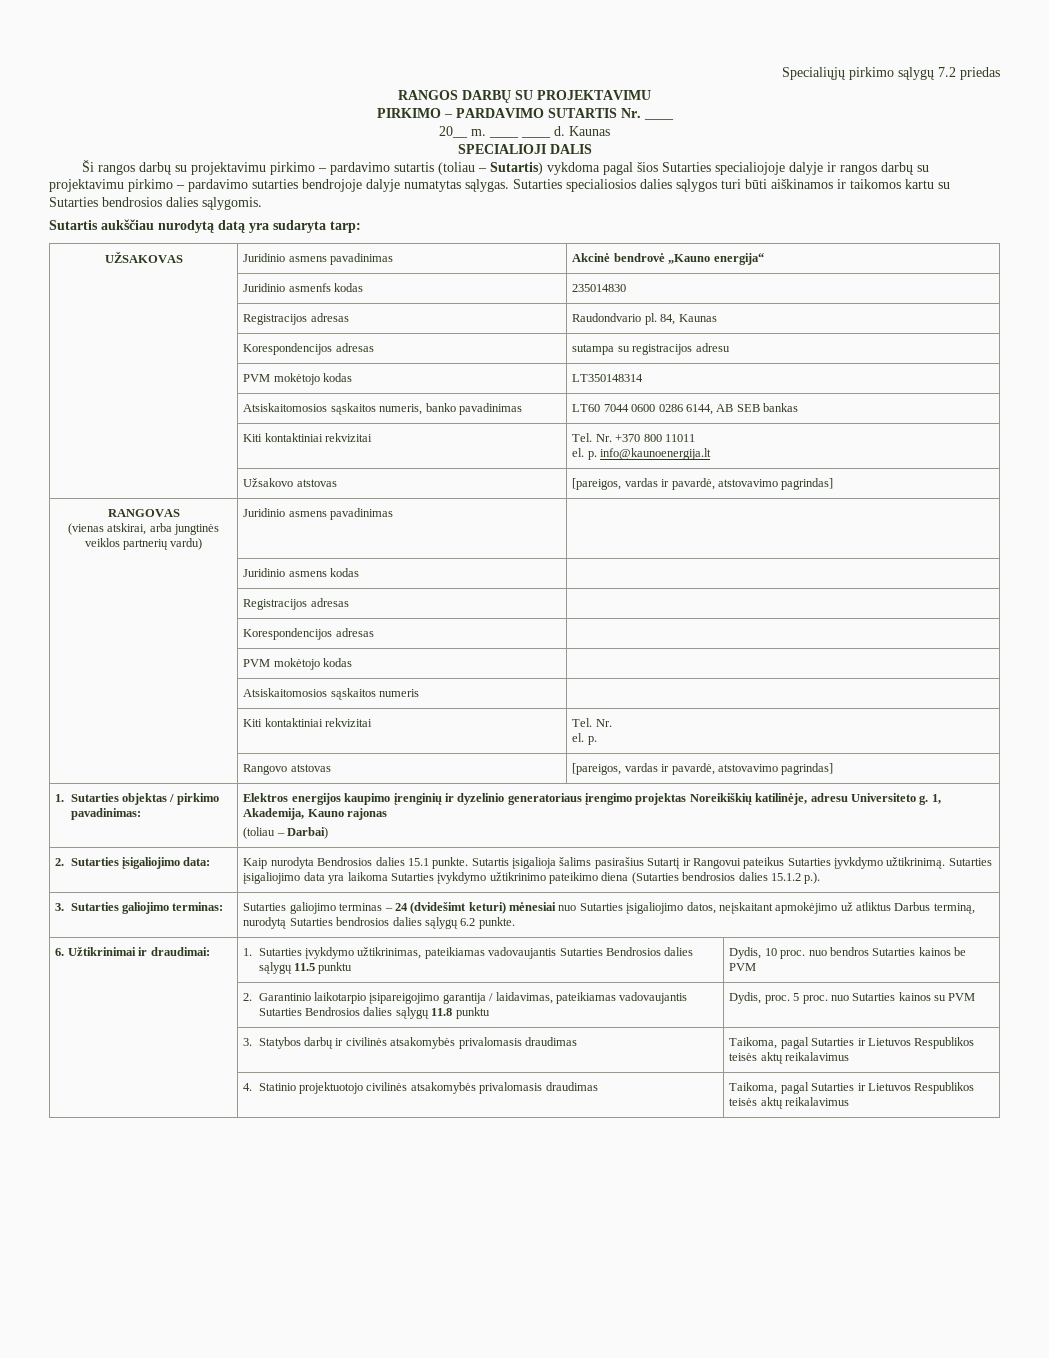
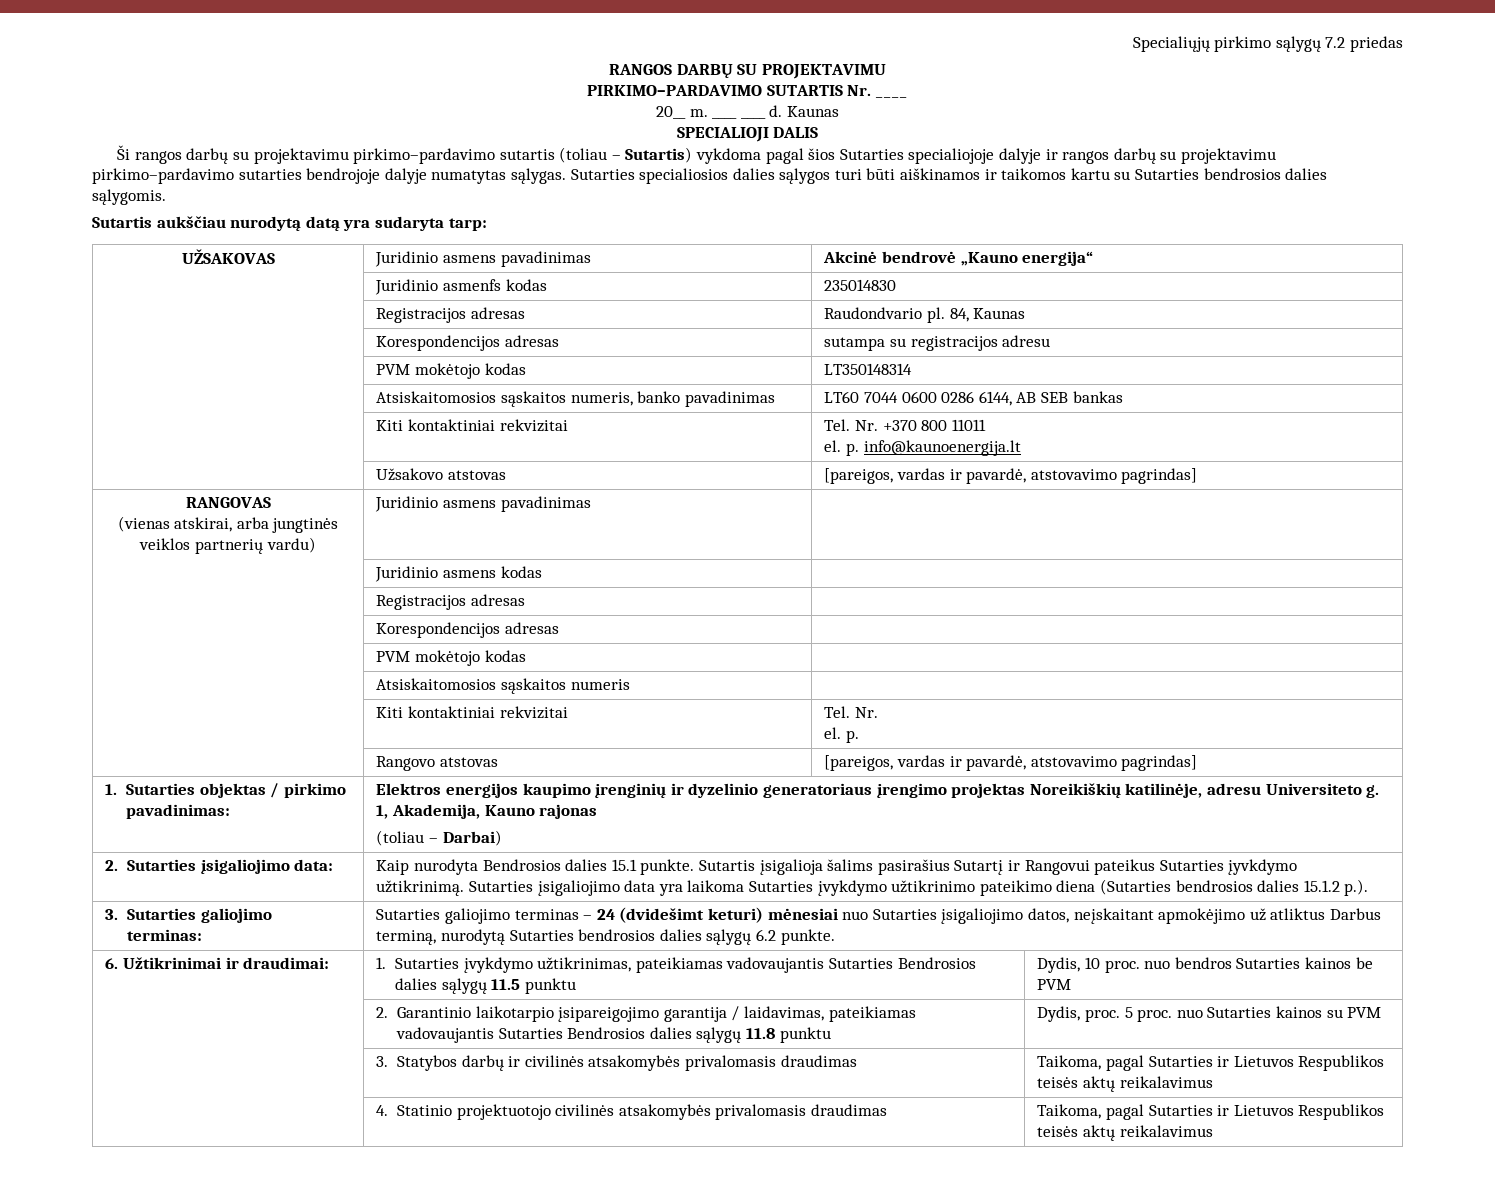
[376,108,544,118] PIRKIMO – PARDAVIMO -> [587,85,763,96] PIRKIMO–PARDAVIMO
[270,162,391,175] pirkimo – pardavimo -> [353,148,496,164] pirkimo–pardavimo
[128,179,248,192] pirkimo – pardavimo -> [92,168,234,184] pirkimo–pardavimo

